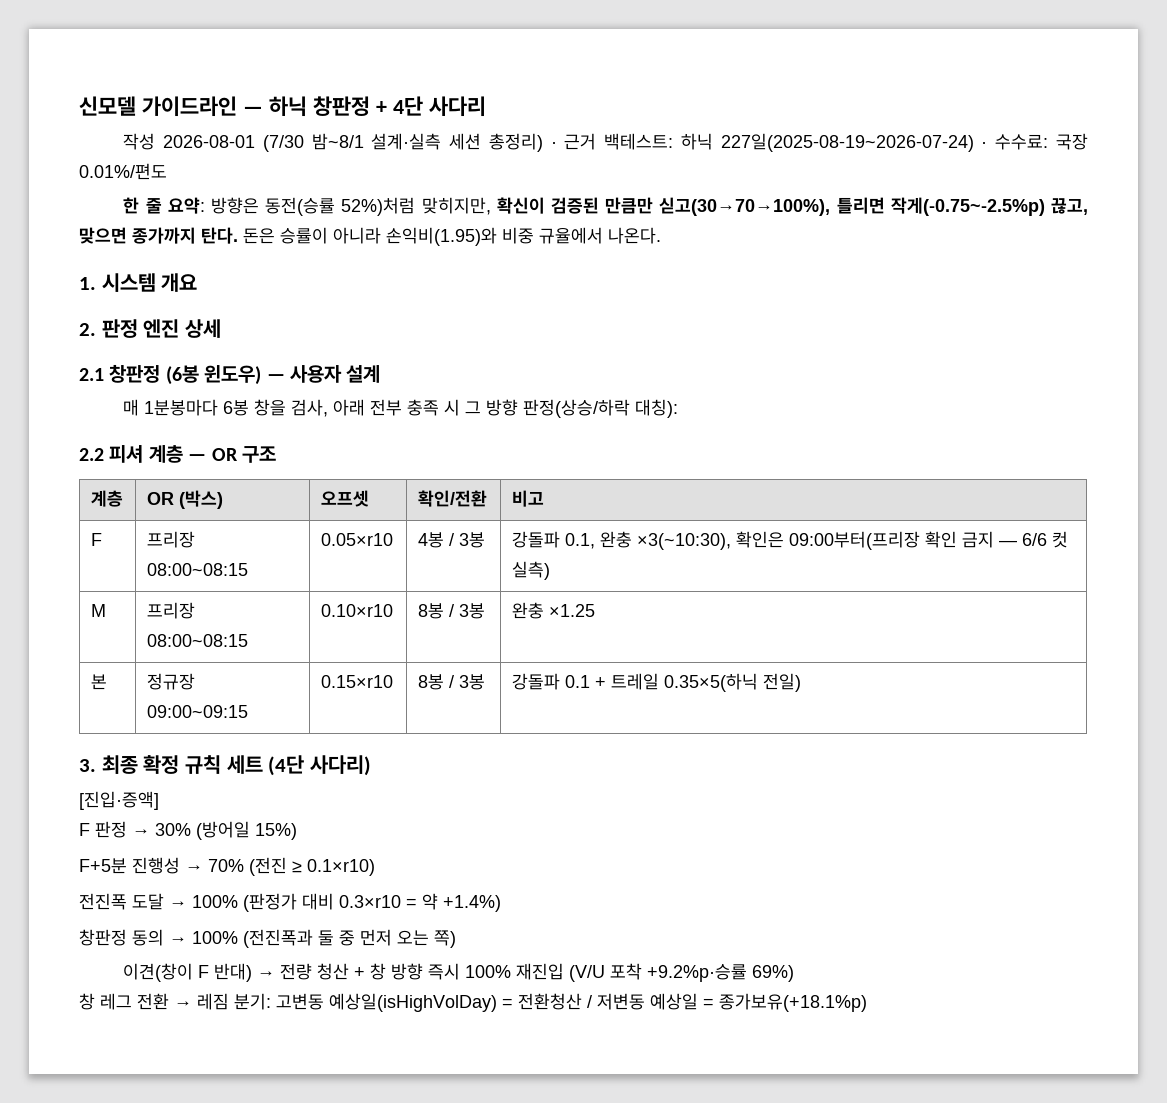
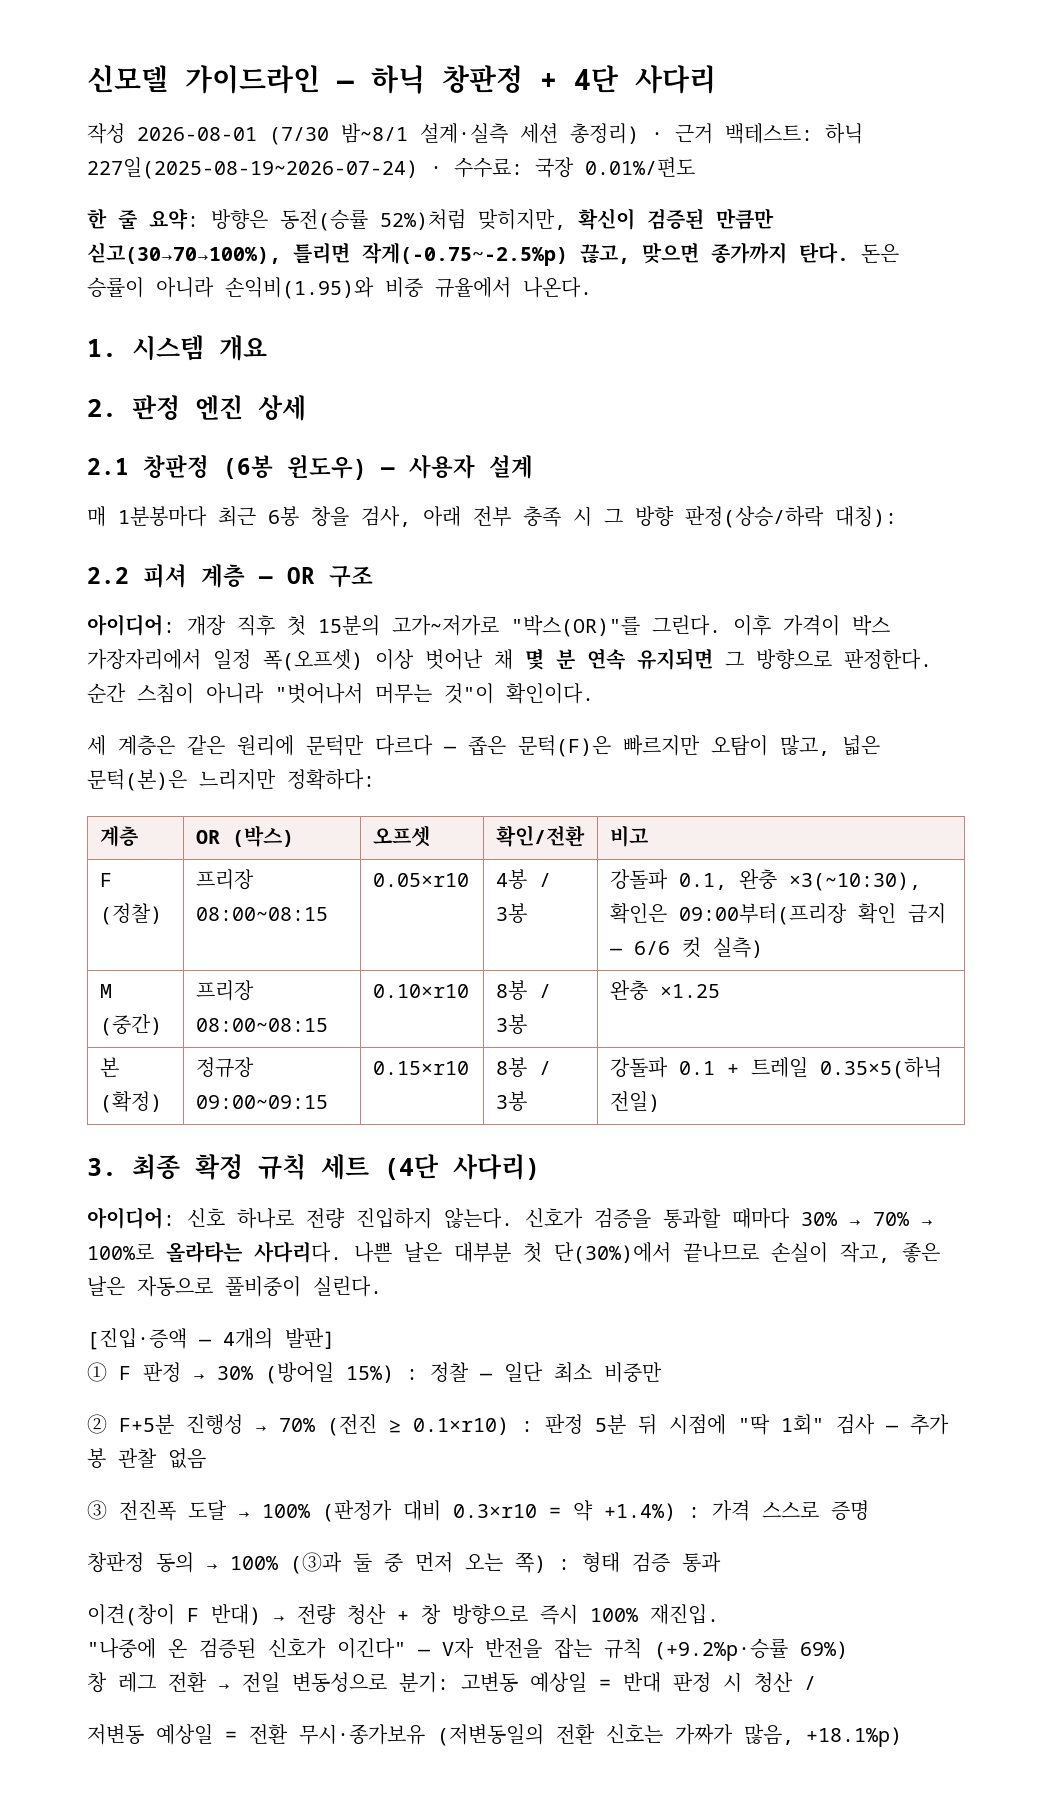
(219, 407) none -> [218,506,256,527] 최근
(276, 454) none -> [87,614,890,637] [87,648,932,671] [87,683,594,704] [87,735,880,757] [87,769,375,791] // 아이디어: 개장 직후 첫 15분의 고가~저가로 "박스(OR)"를 그린다. 이후 가격이 박스 가장자리에서 일정 폭(오프셋) 이상 벗어난 채 몇 분 연속 유지되면 그 방향으로 판정한다. 순간 스침이 아니라 "벗어나서 머무는 것"이 확인이다. // 세 계층은 같은 원리에 문턱만 다르다 — 좁은 문턱(F)은 빠르지만 오탐이 많고, 넓은 문턱(본)은 느리지만 정확하다:
(102, 539) none -> [99,903,162,925] (정찰)
(106, 610) none -> [99,1014,162,1036] (중간)
(107, 682) none -> [99,1091,162,1113] (확정)
[79,791,159,810] [진입·증액] // -> [87,1207,933,1229] [87,1241,940,1264] [87,1276,382,1297] [87,1328,335,1350] [87,1362,107,1382] 아이디어: 신호 하나로 전량 진입하지 않는다. 신호가 검증을 통과할 때마다 30% → 70% → 100%로 올라타는 사다리다. 나쁜 날은 대부분 첫 단(30%)에서 끝나므로 손실이 작고, 좋은 날은 자동으로 풀비중이 실린다. // [진입·증액 — 4개의 발판] // ①
(297, 831) // -> [406,1362,662,1383] [87,1414,107,1434] : 정찰 — 일단 최소 비중만 // ②
(375, 867) // -> [521,1414,949,1435] [87,1448,206,1469] [87,1500,107,1520] : 판정 5분 뒤 시점에 "딱 1회" 검사 — 추가 봉 관찰 없음 // ③
(501, 903) none -> [688,1500,869,1521] : 가격 스스로 증명
[243,929,313,948] (전진폭과 -> [290,1552,342,1574] (③과
(456, 939) none -> [558,1552,721,1573] : 형태 검증 통과
[391,963,424,980] 방향 -> [452,1604,528,1625] 방향으로
[516,963,748,982] 재진입 (V/U 포착 +9.2%p·승률 -> [650,1604,719,1625] [87,1638,788,1661] 재진입. // "나중에 온 검증된 신호가 이긴다" — V자 반전을 잡는 규칙 (+9.2%p·승률
[197,993,592,1012] 레짐 분기: 고변동 예상일(isHighVolDay) = 전환청산 / -> [242,1672,816,1693] 전일 변동성으로 분기: 고변동 예상일 = 반대 판정 시 청산 / //
[719,993,867,1012] 종가보유(+18.1%p) -> [249,1724,902,1747] 전환 무시·종가보유 (저변동일의 전환 신호는 가짜가 많음, +18.1%p)

